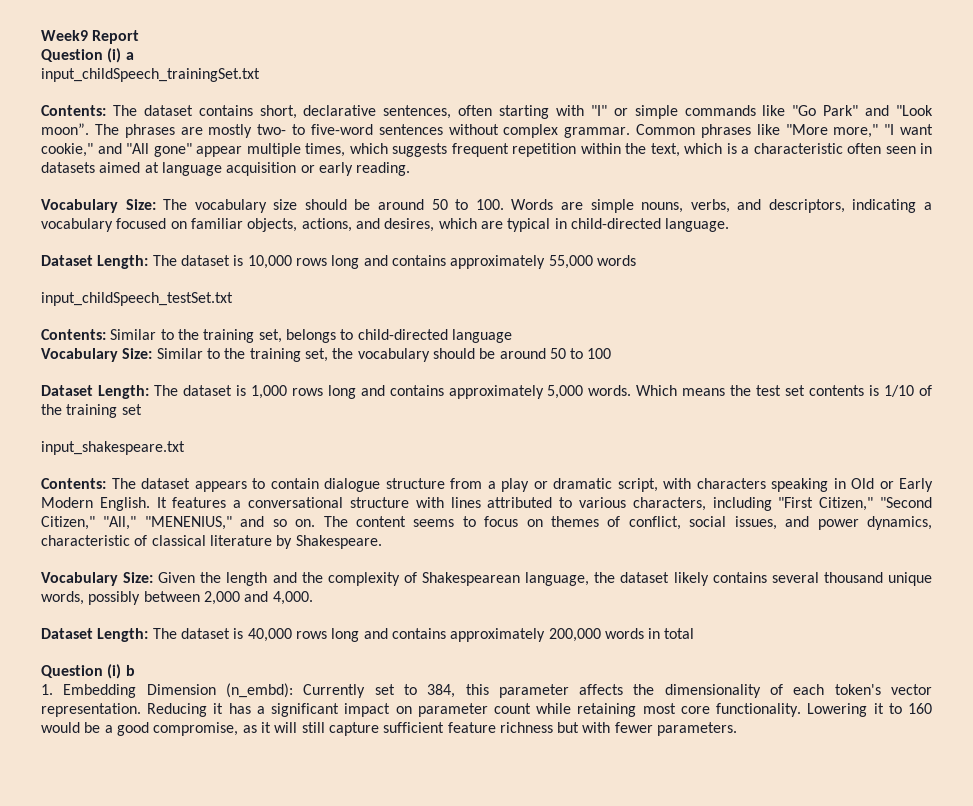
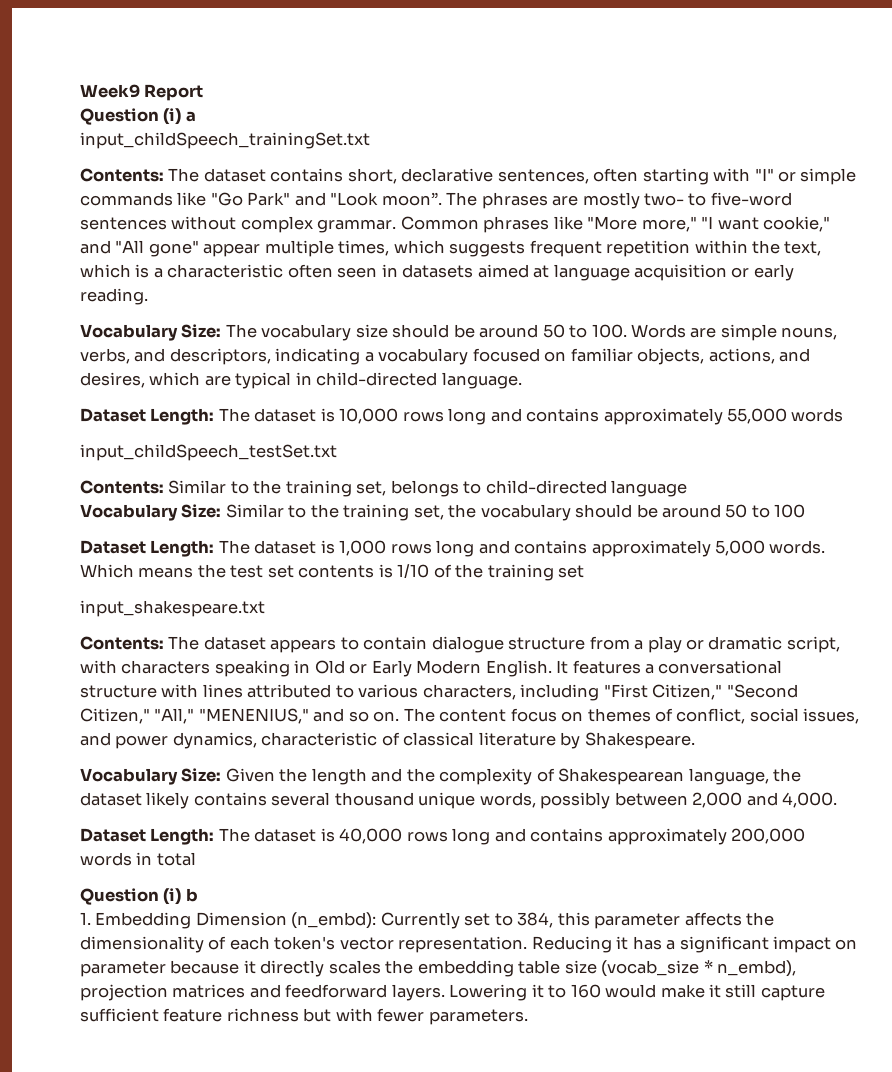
[413,516,476,527] seems to -> (507, 715) none
[494,703,802,717] count while retaining most core functionality. -> [170,960,797,977] [80,984,445,1001] because it directly scales the embedding table size (vocab_size * n_embd), projection matrices and feedforward layers.
[84,722,298,736] be a good compromise, as it will -> [660,984,722,998] make it

